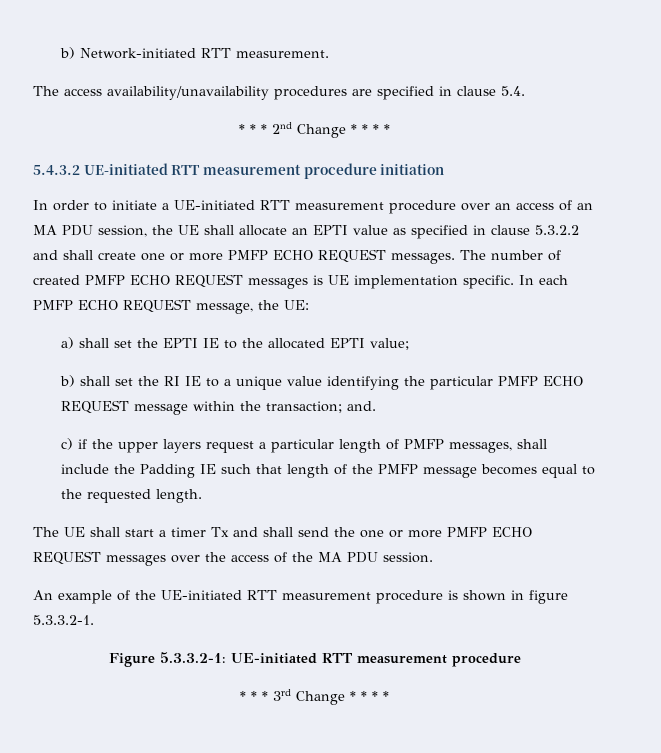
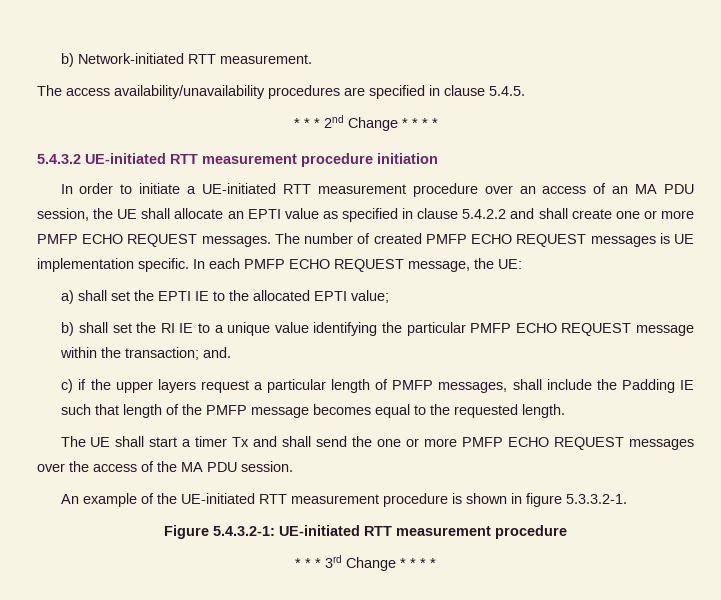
[501,86,525,96] 5.4. -> [489,86,525,96] 5.4.5.
[535,225,579,235] 5.3.2.2 -> [462,209,507,219] 5.4.2.2
[159,652,226,663] 5.3.3.2-1: -> [213,526,275,536] 5.4.3.2-1:

